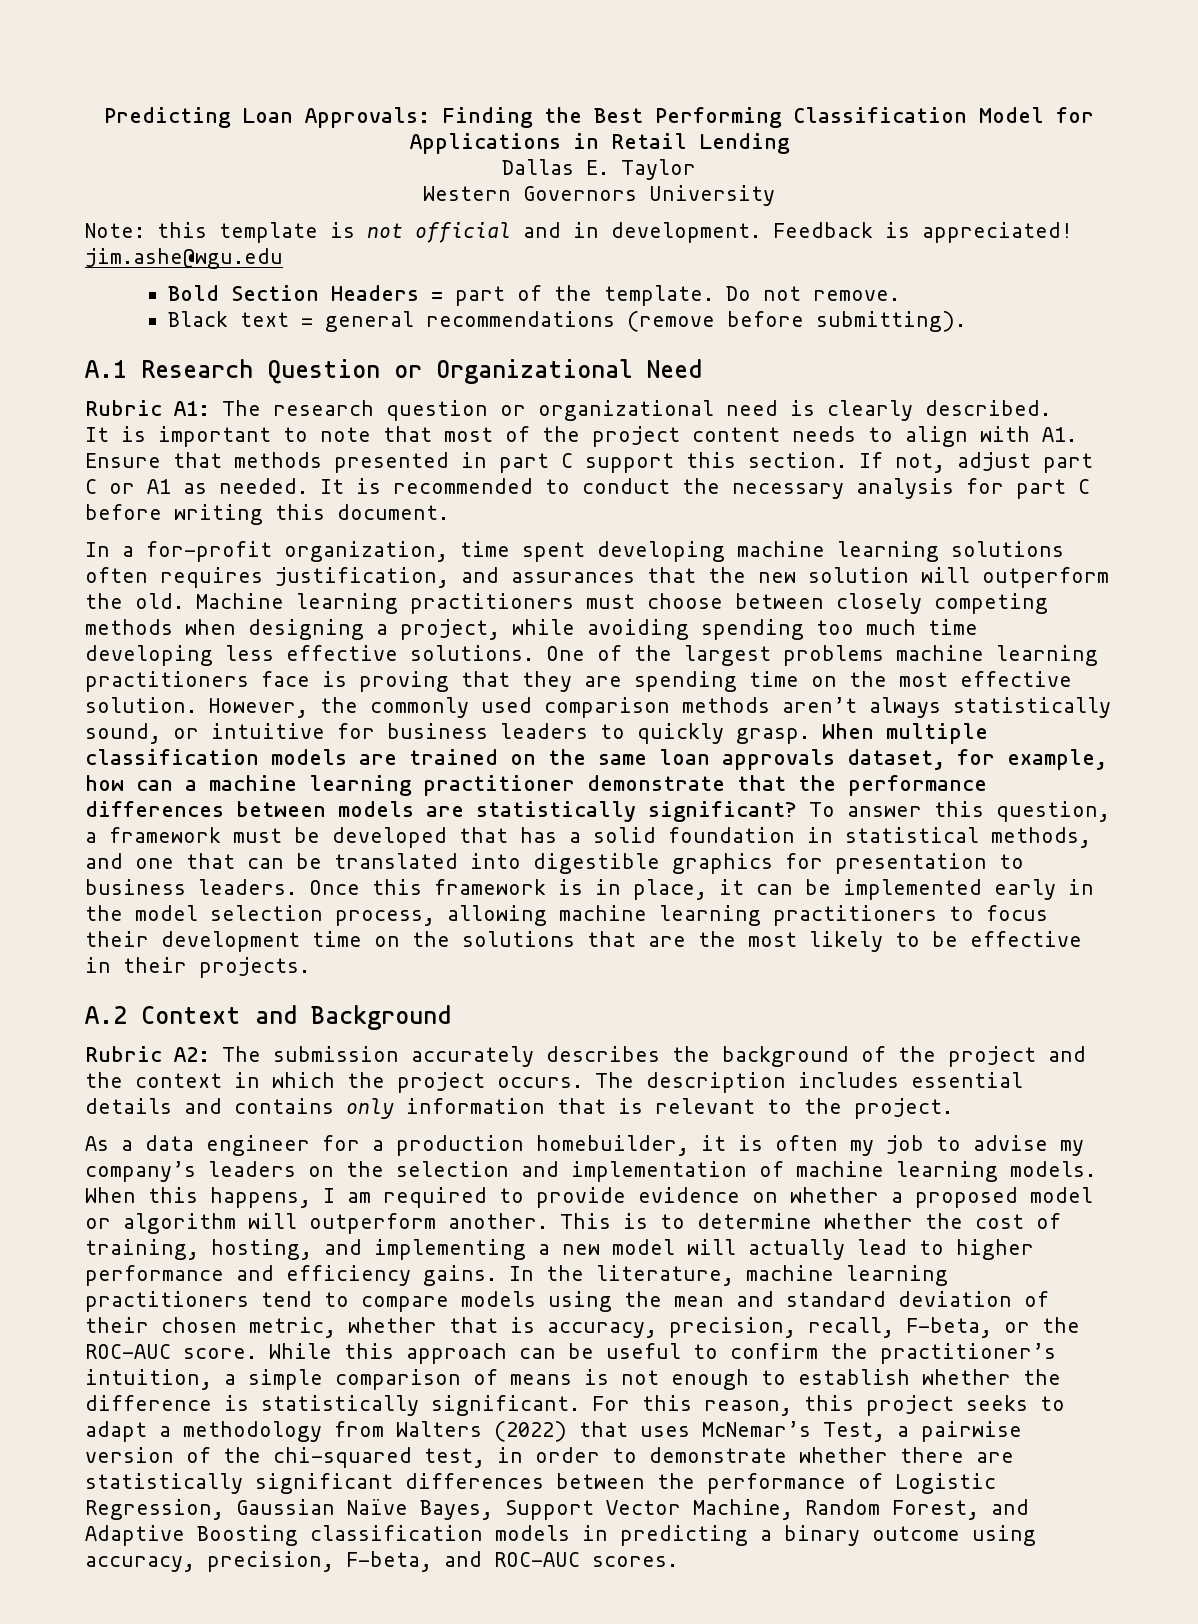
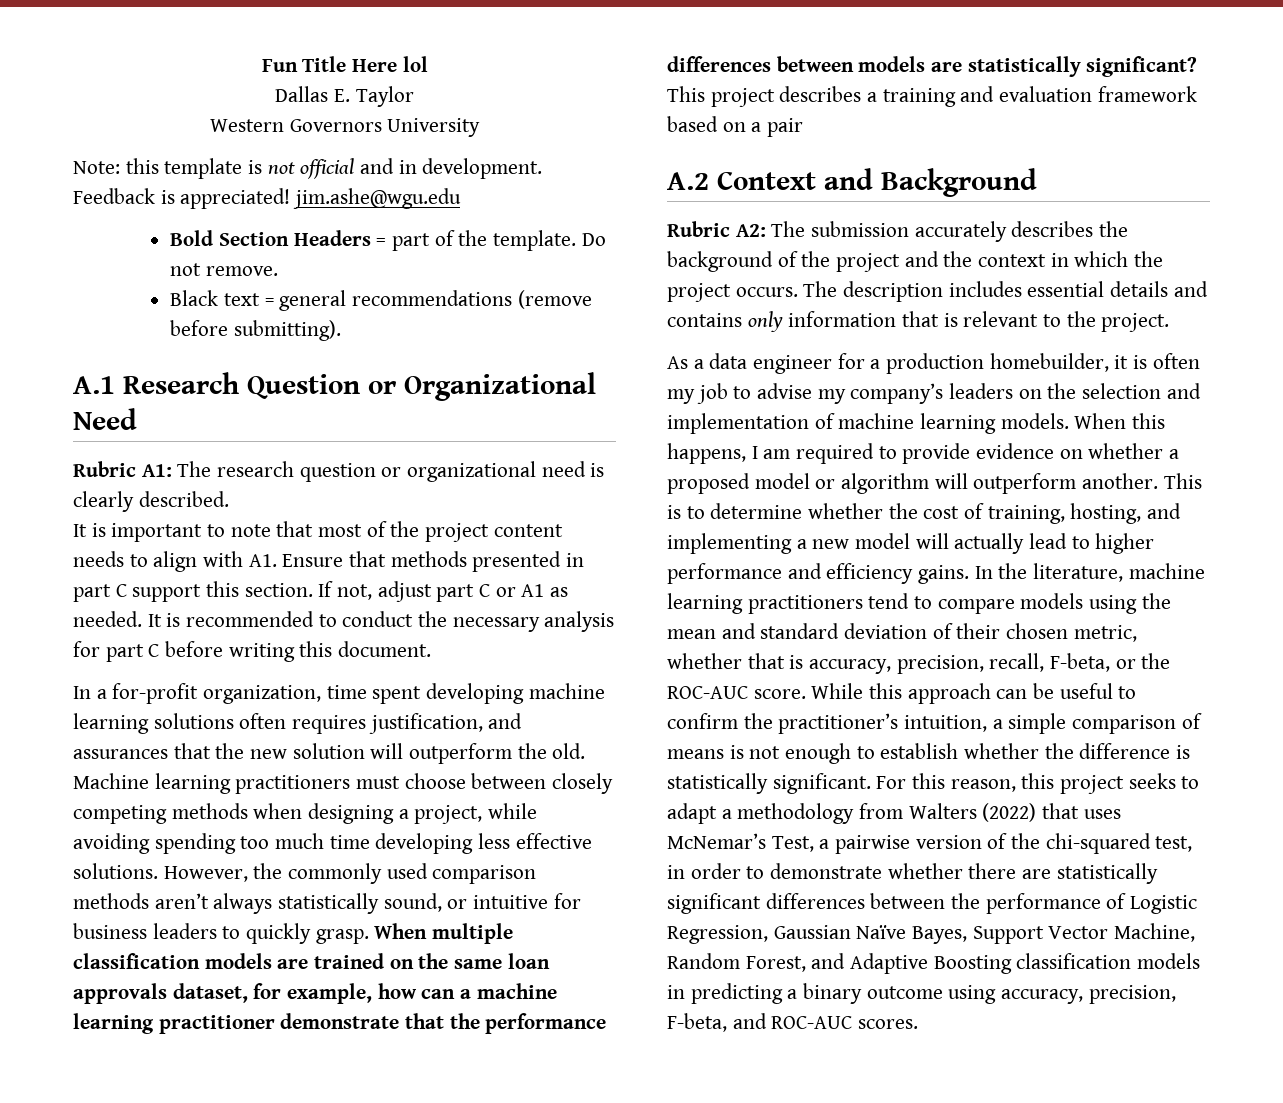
[104,107,1094,128] [409,133,790,154] Predicting Loan Approvals: Finding the Best Performing Classification Model for Applications in Retail Lending -> [261,56,428,72] Fun Title Here lol
[546,645,1098,666] [85,671,1072,692] [85,697,197,713] One of the largest problems machine learning practitioners face is proving that they are spending time on the most effective solution. -> (158, 871) none
[809,801,1110,822] [85,827,1091,848] [85,853,1024,874] [85,879,1094,900] [85,905,1048,926] [85,931,1082,952] [85,957,310,978] To answer this question, a framework must be developed that has a solid foundation in statistical methods, and one that can be translated into digestible graphics for presentation to business leaders. Once this framework is in place, it can be implemented early in the model selection process, allowing machine learning practitioners to focus their development time on the solutions that are the most likely to be effective in their projects. -> [667,86,1197,107] [667,116,804,137] This project describes a training and evaluation framework based on a pair

